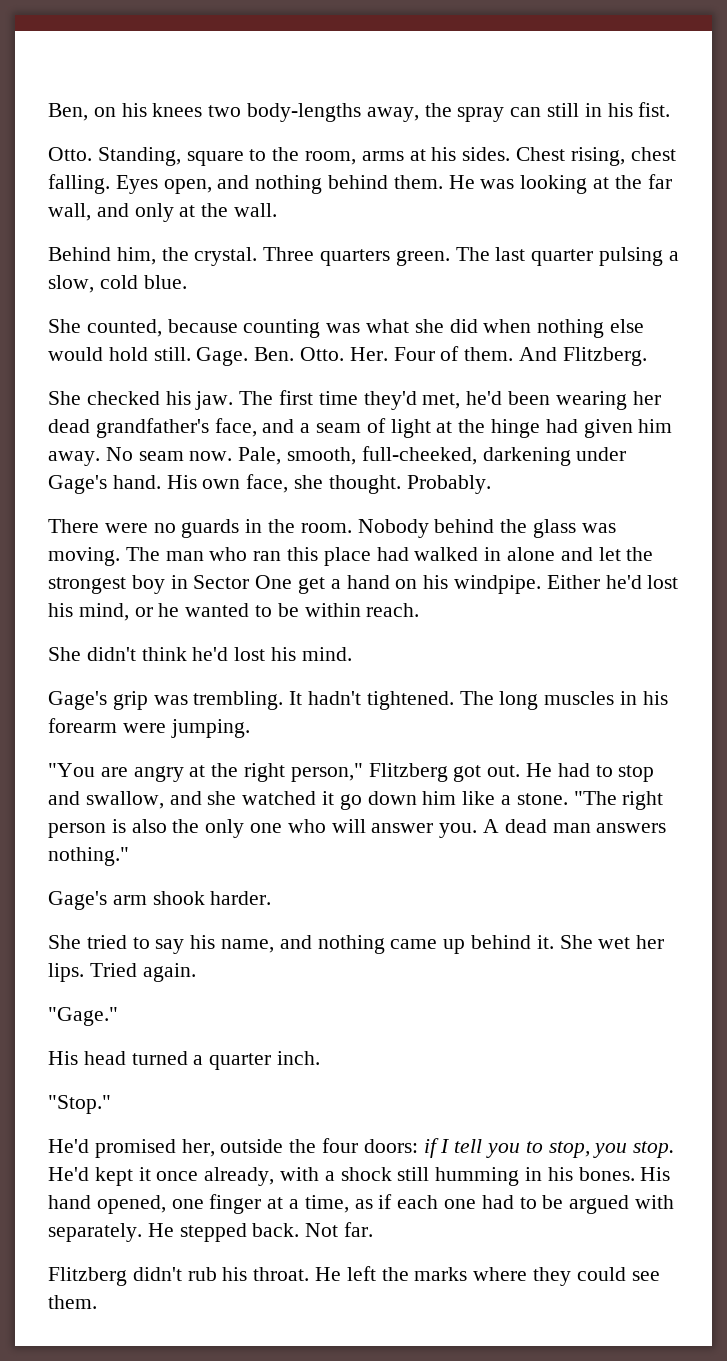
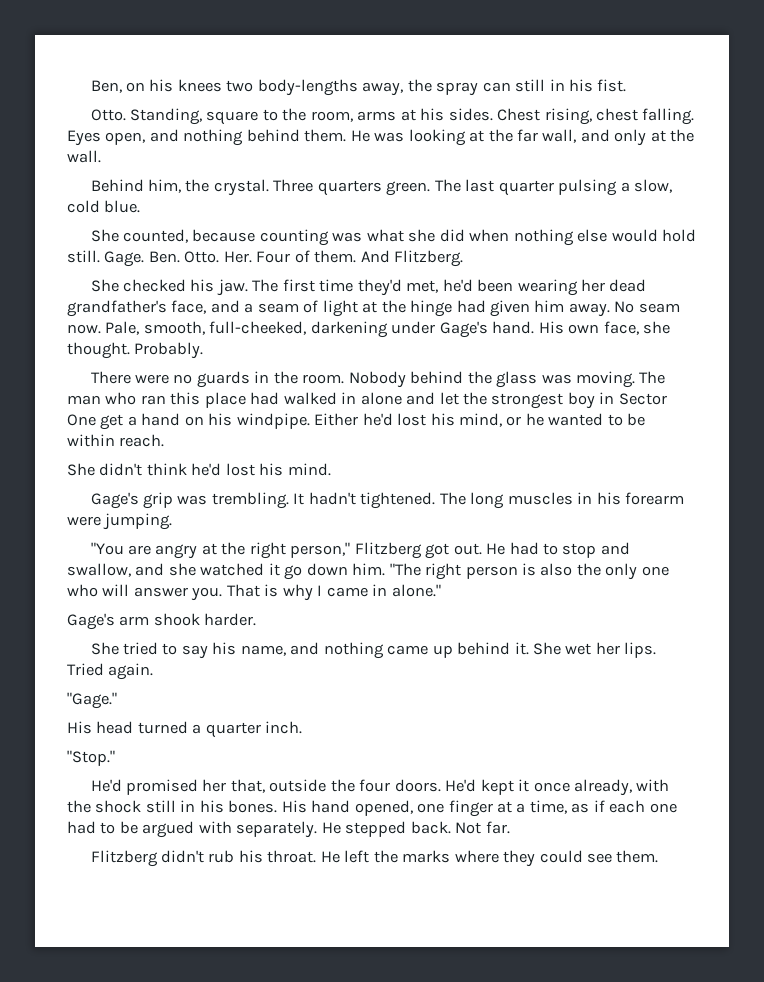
[422,791,568,805] him like a stone. -> [352,563,386,576] him.
[483,819,667,833] [48,847,129,866] A dead man answers nothing." -> [226,584,441,601] That is why I came in alone."
[181,1139,215,1157] her, -> [202,779,265,793] her that,
[363,1138,675,1158] doors: if I tell you to stop, you stop. -> [394,779,441,792] doors.
[324,1171,335,1181] a -> [67,800,91,813] the
[435,1167,520,1186] humming -> (176, 806) none

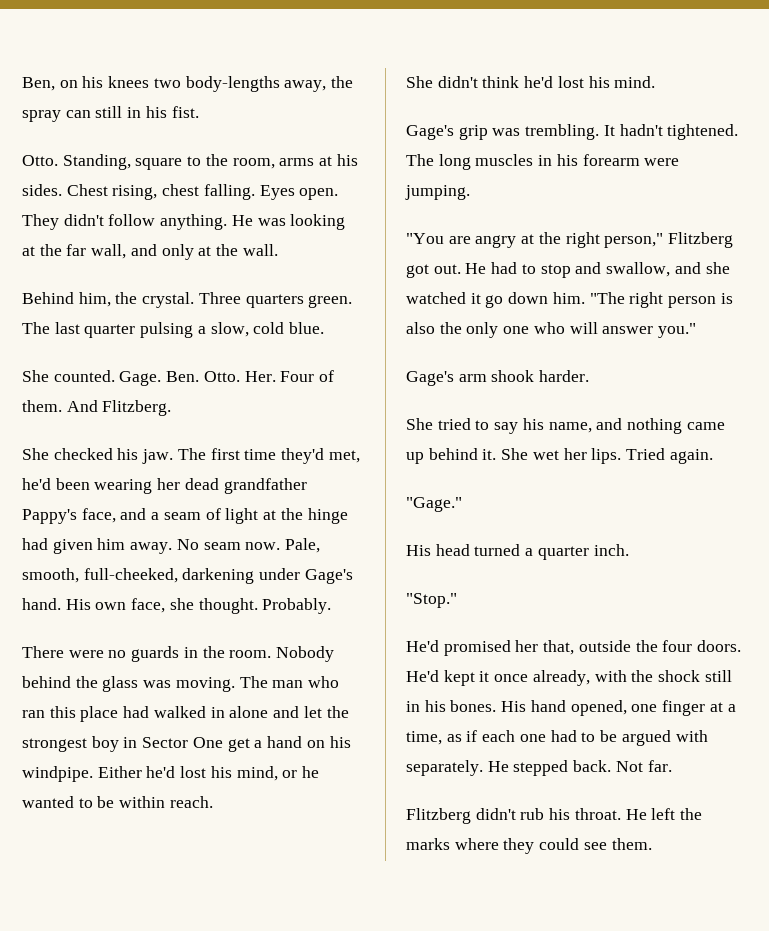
[105,129,347,146] open, and nothing behind them. -> [299,188,339,200] [22,214,228,230] open. They didn't follow anything.
[122,229,696,246] [67,250,100,263] counted, because counting was what she did when nothing else would hold still. -> [53,370,115,382] counted.
[67,300,167,317] grandfather's -> [223,478,307,494] [22,509,77,524] grandfather Pappy's
[191,584,441,601] you. That is why I came in alone." -> [658,323,697,338] you."

